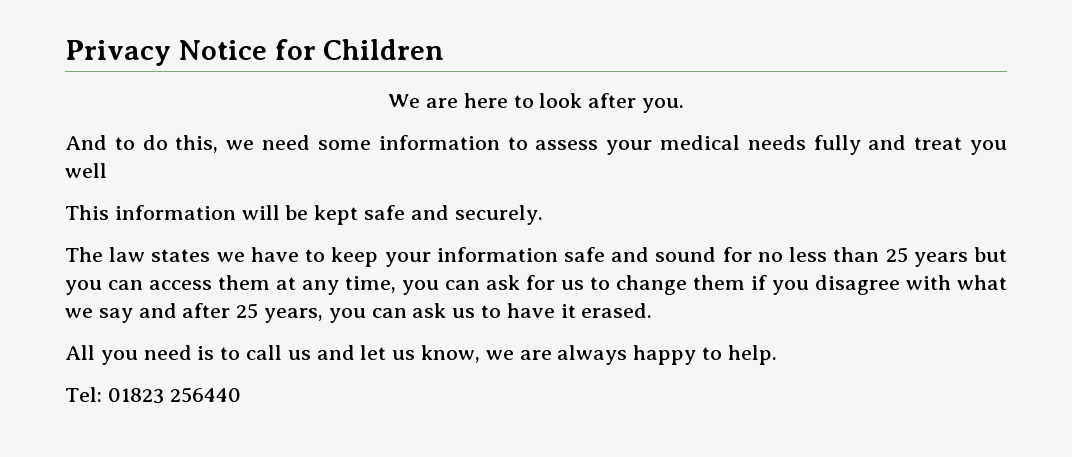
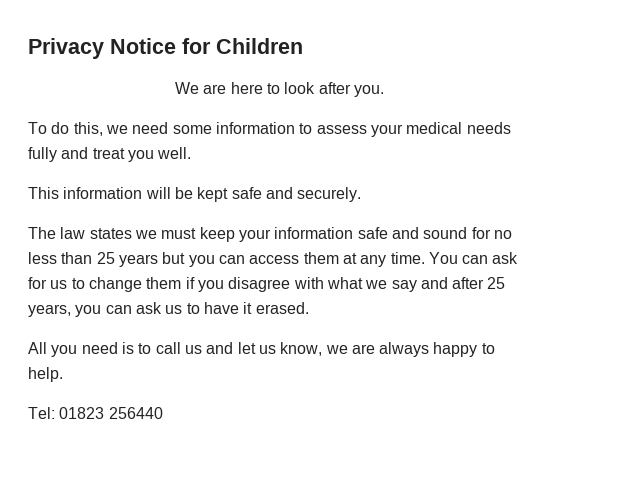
[65,135,135,150] And to -> [28,122,47,134] To
[65,163,107,178] well -> [157,147,192,159] well.
[250,247,326,262] have to -> [161,228,197,239] must
[345,276,439,295] time, you -> [390,252,458,264] time. You

